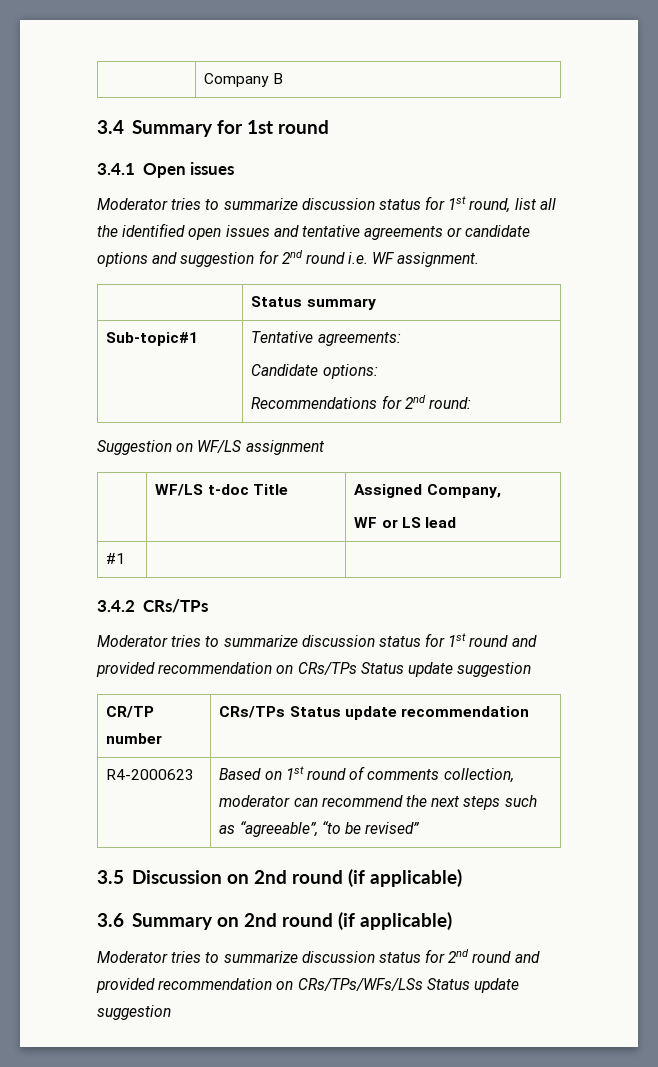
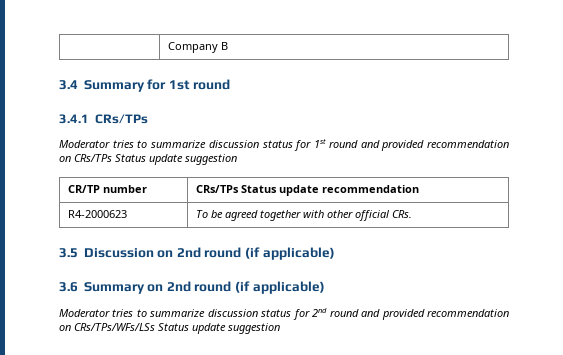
[142,162,235,178] [97,196,556,213] [97,223,531,240] [97,250,480,267] [251,296,376,310] [106,332,199,346] [251,331,401,346] [251,364,378,379] [251,395,472,409] [97,440,324,455] [155,484,288,496] [354,484,501,498] [354,517,457,528] [106,553,126,564] [97,600,135,612] Open issues // Moderator tries to summarize discussion status for 1st round, list all the identified open issues and tentative agreements or candidate options and suggestion for 2nd round i.e. WF assignment. // | Status summary // Sub-topic#1 | Tentative agreements: // Candidate options: // Recommendations for 2nd round: // Suggestion on WF/LS assignment // | WF/LS t-doc Title | Assigned Company, // WF or LS lead // #1 | | // 3.4.2 -> (89, 119) none
[219,766,514,783] [219,795,537,810] [219,821,420,837] Based on 1st round of comments collection, moderator can recommend the next steps such as “agreeable”, “to be revised” -> [195,210,412,221] To be agreed together with other official CRs.

